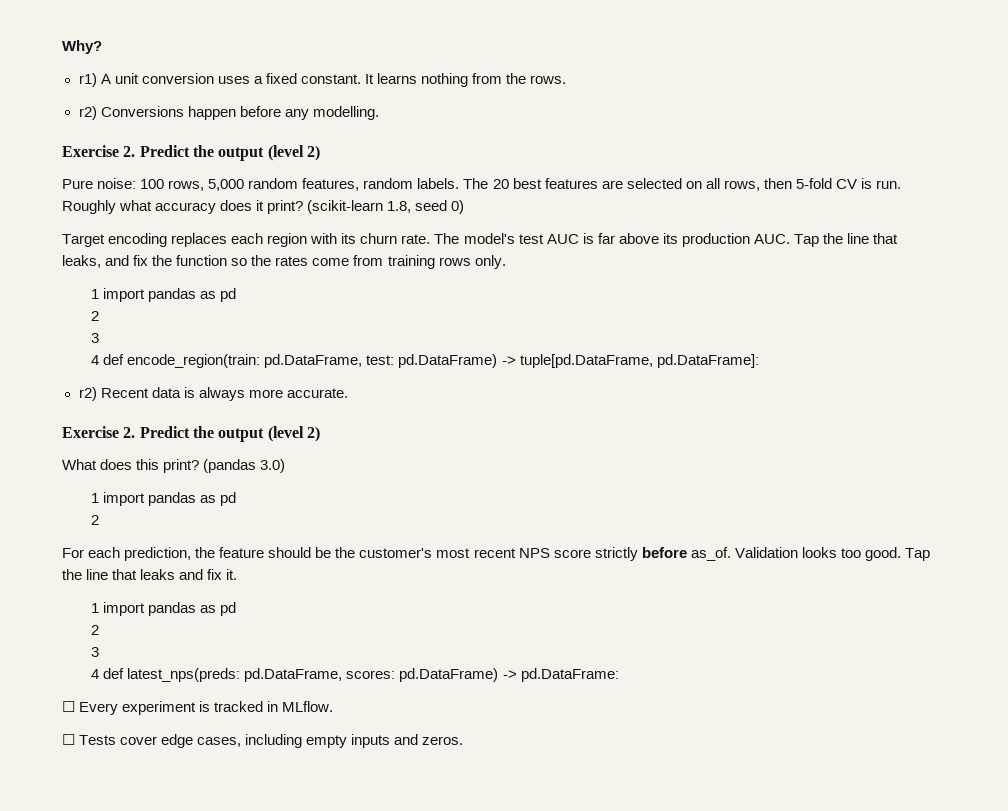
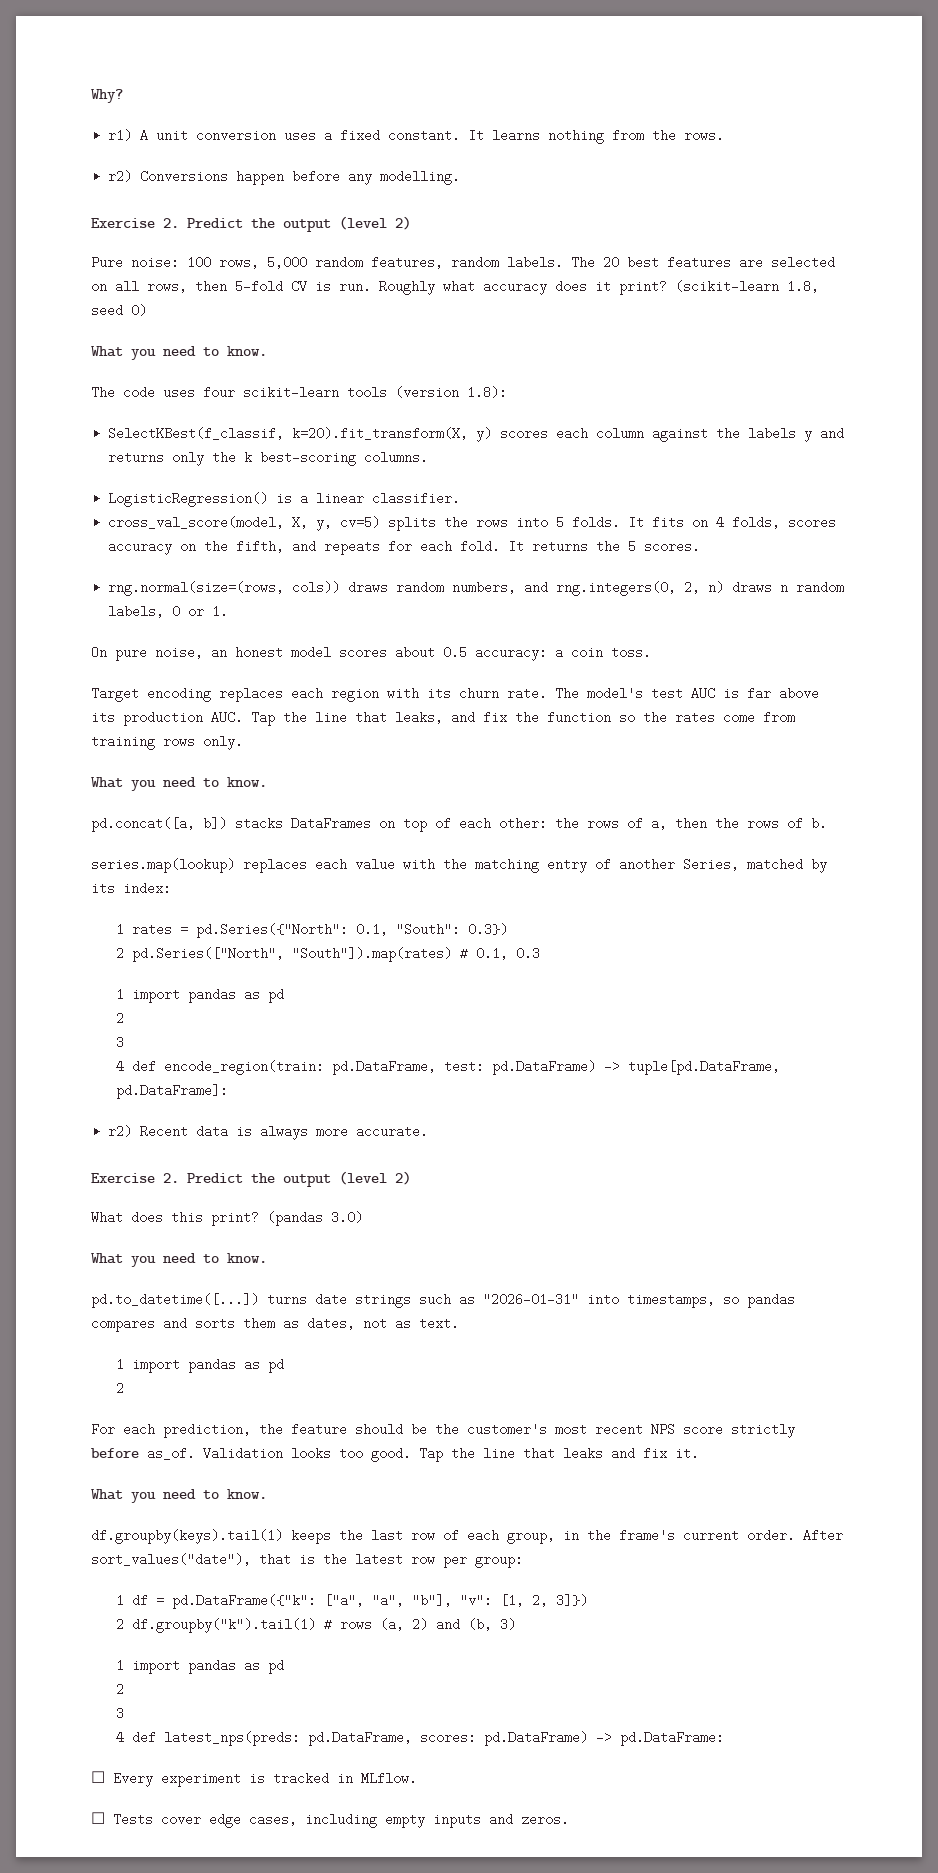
(465, 207) none -> [91,346,267,360] [91,386,507,399] [108,427,845,442] [108,451,429,466] [108,492,461,507] [108,516,837,531] [108,540,701,555] [108,581,845,596] [108,605,229,618] [91,646,651,661] // What you need to know. // The code uses four scikit-learn tools (version 1.8): // SelectKBest(f_classif, k=20).fit_transform(X, y) scores each column against the labels y and returns only the k best-scoring columns. // LogisticRegression() is a linear classifier. // cross_val_score(model, X, y, cv=5) splits the rows into 5 folds. It fits on 4 folds, scores accuracy on the fifth, and repeats for each fold. It returns the 5 scores. // rng.normal(size=(rows, cols)) draws random numbers, and rng.integers(0, 2, n) draws n random labels, 0 or 1. // On pure noise, an honest model scores about 0.5 accuracy: a coin toss.
(506, 262) none -> [91,777,267,791] [91,817,827,832] [91,858,827,873] [91,882,171,895] [115,923,508,938] [115,947,540,962] // What you need to know. // pd.concat([a, b]) stacks DataFrames on top of each other: the rows of a, then the rows of b. // series.map(lookup) replaces each value with the matching entry of another Series, matched by its index: // 1 rates = pd.Series({"North": 0.1, "South": 0.3}) // 2 pd.Series(["North", "South"]).map(rates) # 0.1, 0.3
(286, 466) none -> [91,1253,267,1267] [91,1293,795,1308] [91,1317,459,1332] // What you need to know. // pd.to_datetime([...]) turns date strings such as "2026-01-31" into timestamps, so pandas compares and sorts them as dates, not as text.
(238, 574) none -> [91,1489,267,1503] [91,1529,843,1544] [91,1553,523,1568] [115,1594,588,1609] [115,1618,516,1633] // What you need to know. // df.groupby(keys).tail(1) keeps the last row of each group, in the frame's current order. After sort_values("date"), that is the latest row per group: // 1 df = pd.DataFrame({"k": ["a", "a", "b"], "v": [1, 2, 3]}) // 2 df.groupby("k").tail(1) # rows (a, 2) and (b, 3)

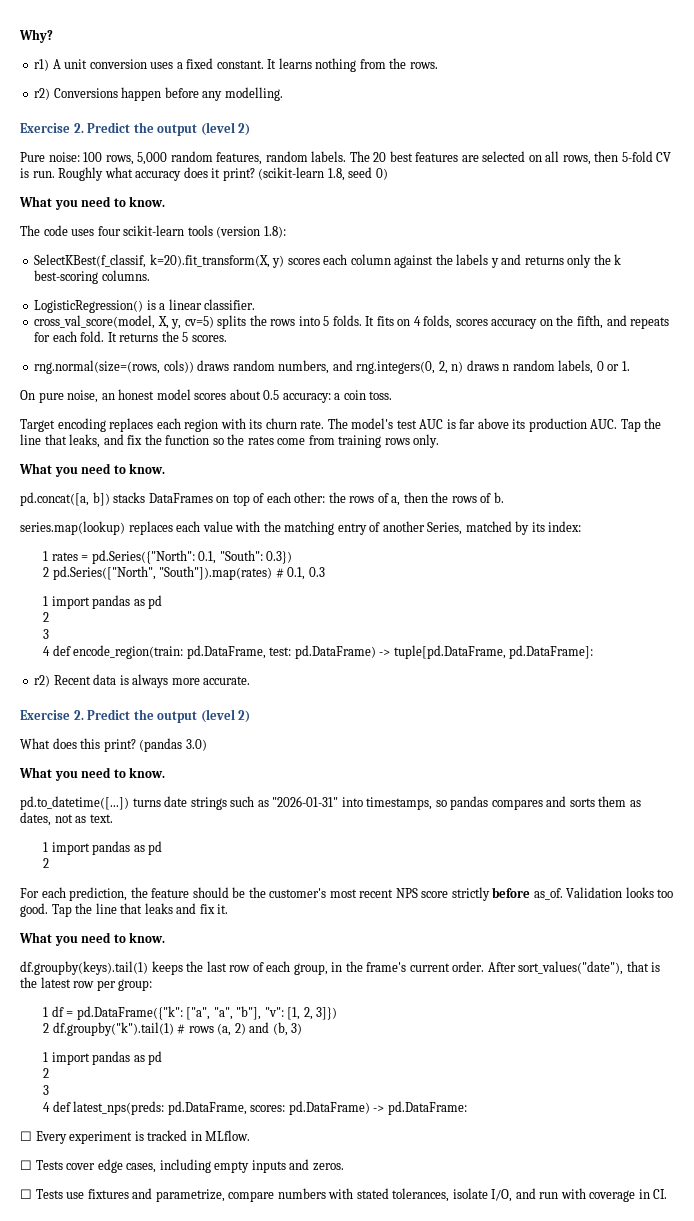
(569, 1819) none -> [20,1188,668,1202] // ☐ Tests use fixtures and parametrize, compare numbers with stated tolerances, isolate I/O, and run with coverage in CI.

